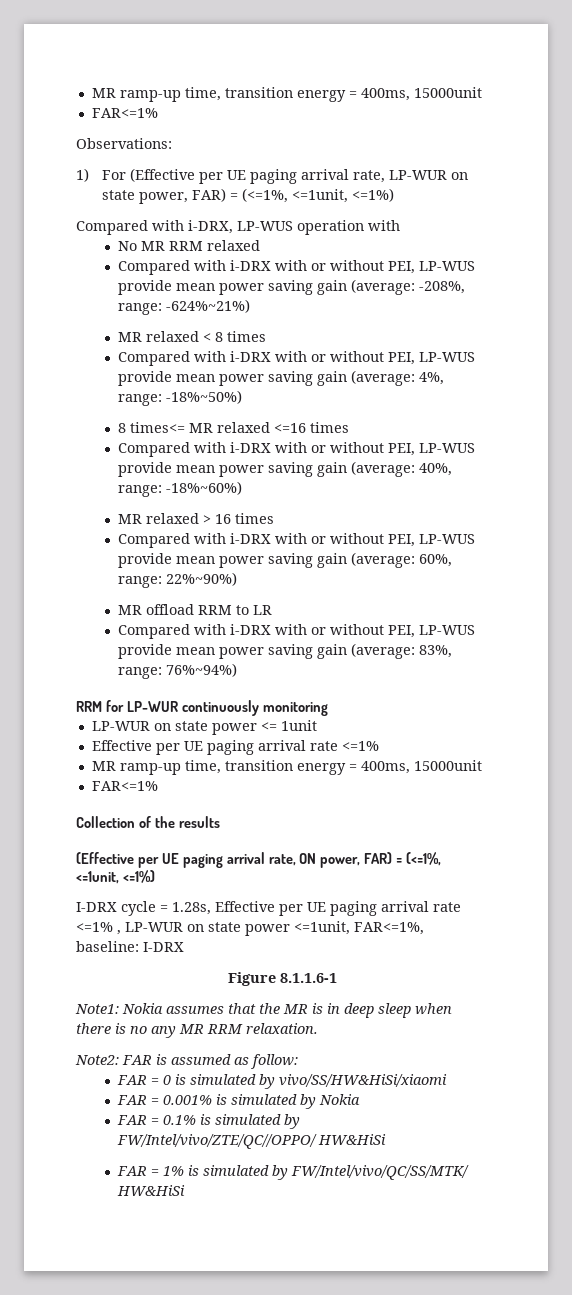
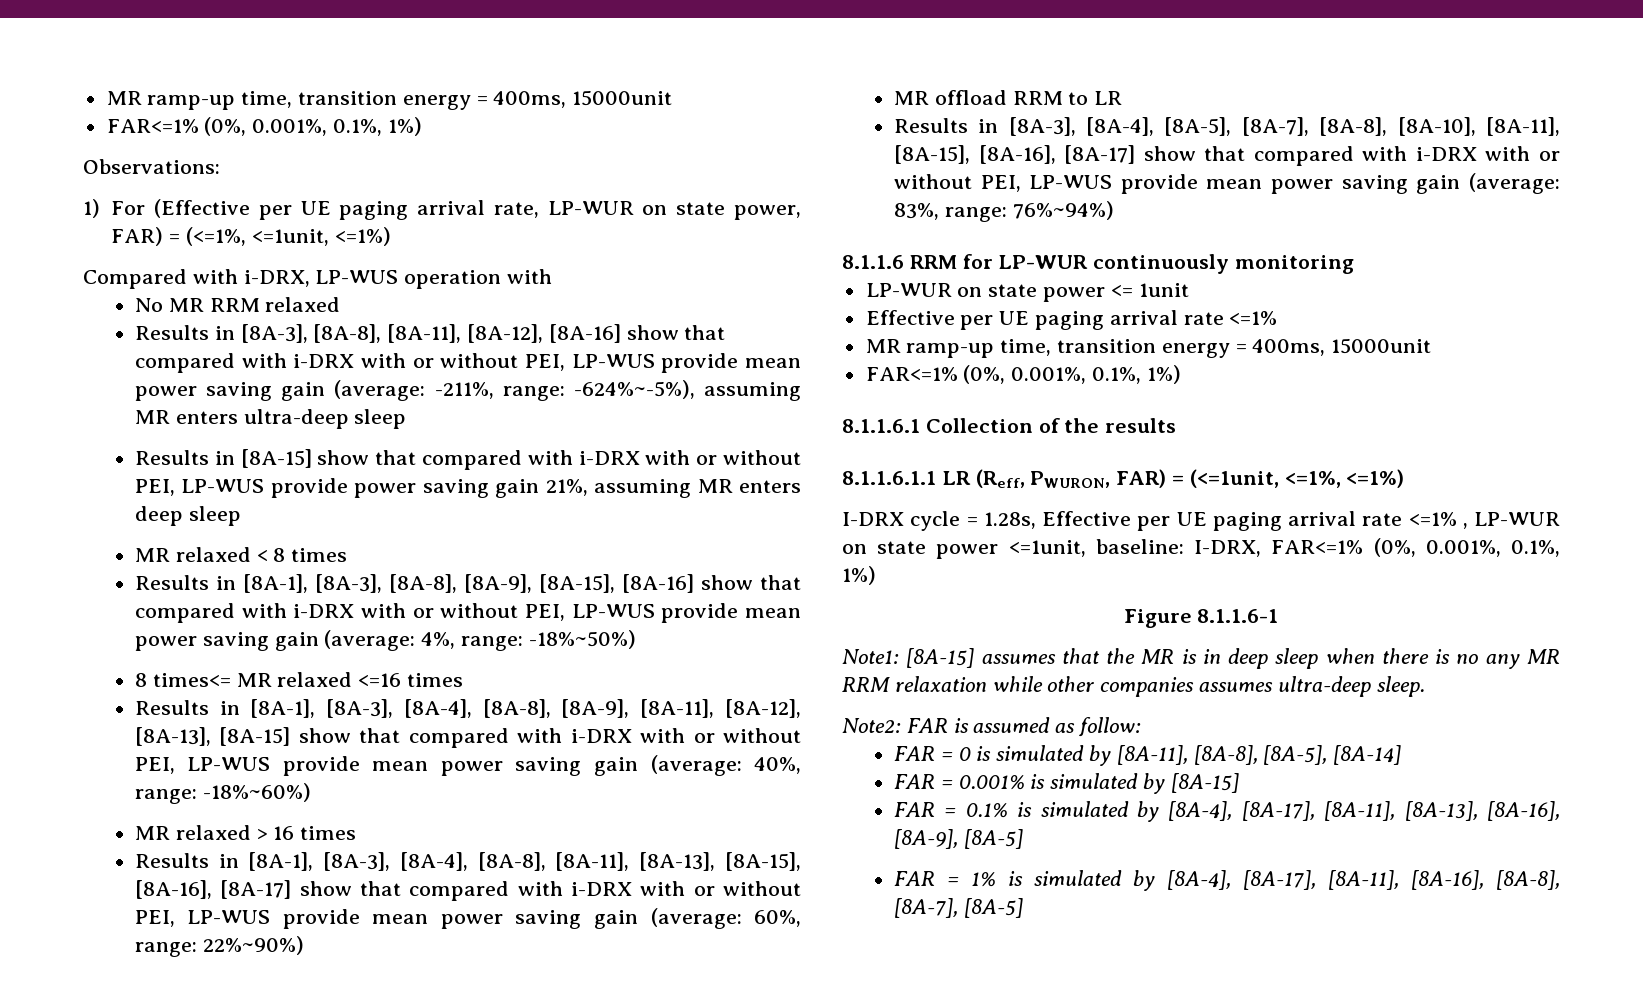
[91,87,482,102] [91,108,158,118] MR ramp-up time, transition energy = 400ms, 15000unit // FAR<=1% -> [106,90,673,110] [106,117,422,136] MR ramp-up time, transition energy = 400ms, 15000unit // FAR<=1% (0%, 0.001%, 0.1%, 1%)
[117,260,190,275] Compared -> [134,324,726,343] [134,353,235,373] Results in [8A-3], [8A-8], [8A-11], [8A-12], [8A-16] show that compared
[418,281,465,294] [117,299,250,315] -208%, range: -624%~21%) -> [434,380,801,401] [134,409,407,429] [134,449,801,470] [134,478,801,498] [134,506,241,526] -211%, range: -624%~-5%), assuming MR enters ultra-deep sleep // Results in [8A-15] show that compared with i-DRX with or without PEI, LP-WUS provide power saving gain 21%, assuming MR enters deep sleep
[117,351,190,366] Compared -> [134,574,801,593] [134,603,235,623] Results in [8A-1], [8A-3], [8A-8], [8A-9], [8A-15], [8A-16] show that compared
[117,442,190,457] Compared -> [134,699,801,718] [134,727,509,748] Results in [8A-1], [8A-3], [8A-4], [8A-8], [8A-9], [8A-11], [8A-12], [8A-13], [8A-15] show that compared
[117,533,190,548] Compared -> [134,852,801,871] [134,880,510,901] Results in [8A-1], [8A-3], [8A-4], [8A-8], [8A-11], [8A-13], [8A-15], [8A-16], [8A-17] show that compared
[117,624,190,639] Compared -> [893,117,1560,136] [893,145,1354,166] Results in [8A-3], [8A-4], [8A-5], [8A-7], [8A-8], [8A-10], [8A-11], [8A-15], [8A-16], [8A-17] show that compared
(237, 670) none -> [842,255,904,269] 8.1.1.6
(158, 786) // -> [963,365,1181,384] [842,419,920,433] (0%, 0.001%, 0.1%, 1%) // 8.1.1.6.1
[76,852,442,868] [76,871,119,884] (Effective per UE paging arrival rate, ON power, FAR) = (<=1%, <=1unit, -> [842,469,1341,488] 8.1.1.6.1.1 LR (Reff, PWURON, FAR) = (<=1unit, <=1%,
[354,922,424,935] [76,941,184,952] FAR<=1%, baseline: I-DRX -> [1095,538,1560,557] [842,566,876,585] baseline: I-DRX, FAR<=1% (0%, 0.001%, 0.1%, 1%)
[122,1003,163,1014] Nokia -> [906,648,975,668] [8A-15]
[246,1023,318,1034] relaxation. -> [894,676,1425,697] relaxation while other companies assumes ultra-deep sleep.
[278,1074,447,1087] vivo/SS/HW&HiSi/xiaomi -> [1116,745,1402,765] [8A-11], [8A-8], [8A-5], [8A-14]
[318,1094,360,1105] Nokia -> [1170,773,1239,793] [8A-15]
[116,1134,386,1149] FW/Intel/vivo/ZTE/QC//OPPO/ HW&HiSi -> [1168,801,1560,821] [893,829,1023,849] [8A-4], [8A-17], [8A-11], [8A-13], [8A-16], [8A-9], [8A-5]
[290,1165,469,1180] [116,1185,185,1196] FW/Intel/vivo/QC/SS/MTK/ HW&HiSi -> [1166,870,1560,890] [893,898,1023,918] [8A-4], [8A-17], [8A-11], [8A-16], [8A-8], [8A-7], [8A-5]

